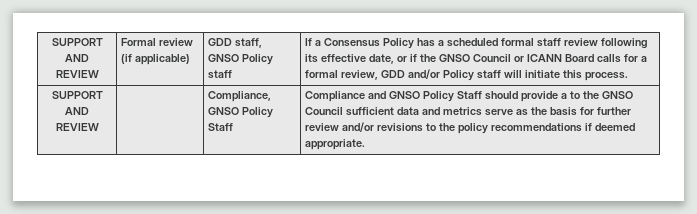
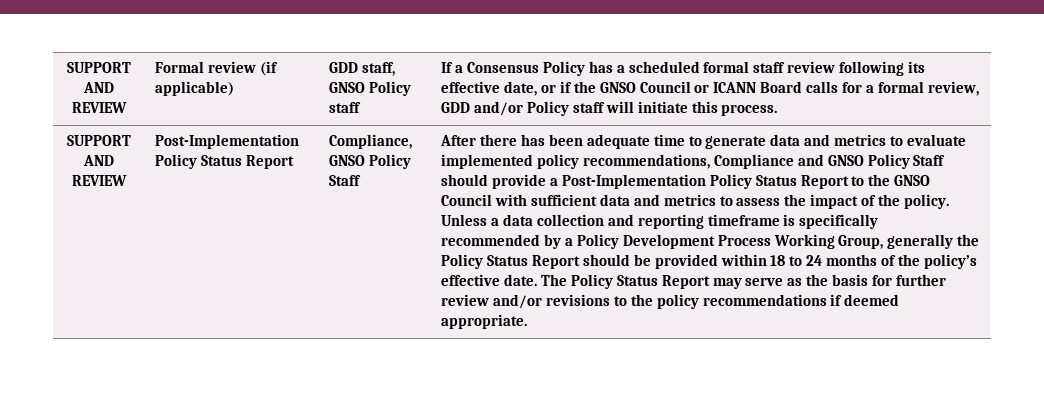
(99, 127) none -> [155,134,300,149] [155,154,294,169] Post-Implementation Policy Status Report
(234, 127) none -> [440,134,967,149] [441,154,710,169] After there has been adequate time to generate data and metrics to evaluate implemented policy recommendations,
(568, 96) none -> [561,174,849,189] Post-Implementation Policy Status Report
(344, 111) none -> [494,194,527,206] with
(483, 111) none -> [719,194,950,209] [441,214,879,229] [441,234,980,249] [441,254,977,269] [441,274,742,289] to assess the impact of the policy. Unless a data collection and reporting timeframe is specifically recommended by a Policy Development Process Working Group, generally the Policy Status Report should be provided within 18 to 24 months of the policy’s effective date. The Policy Status Report may

